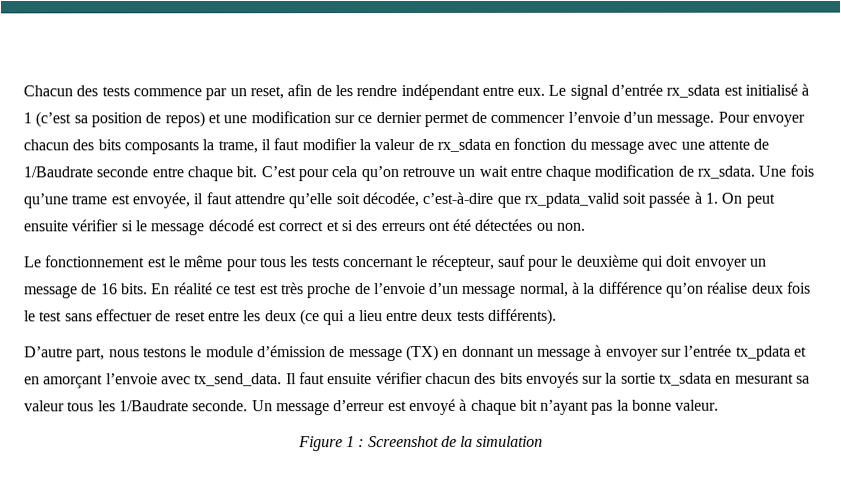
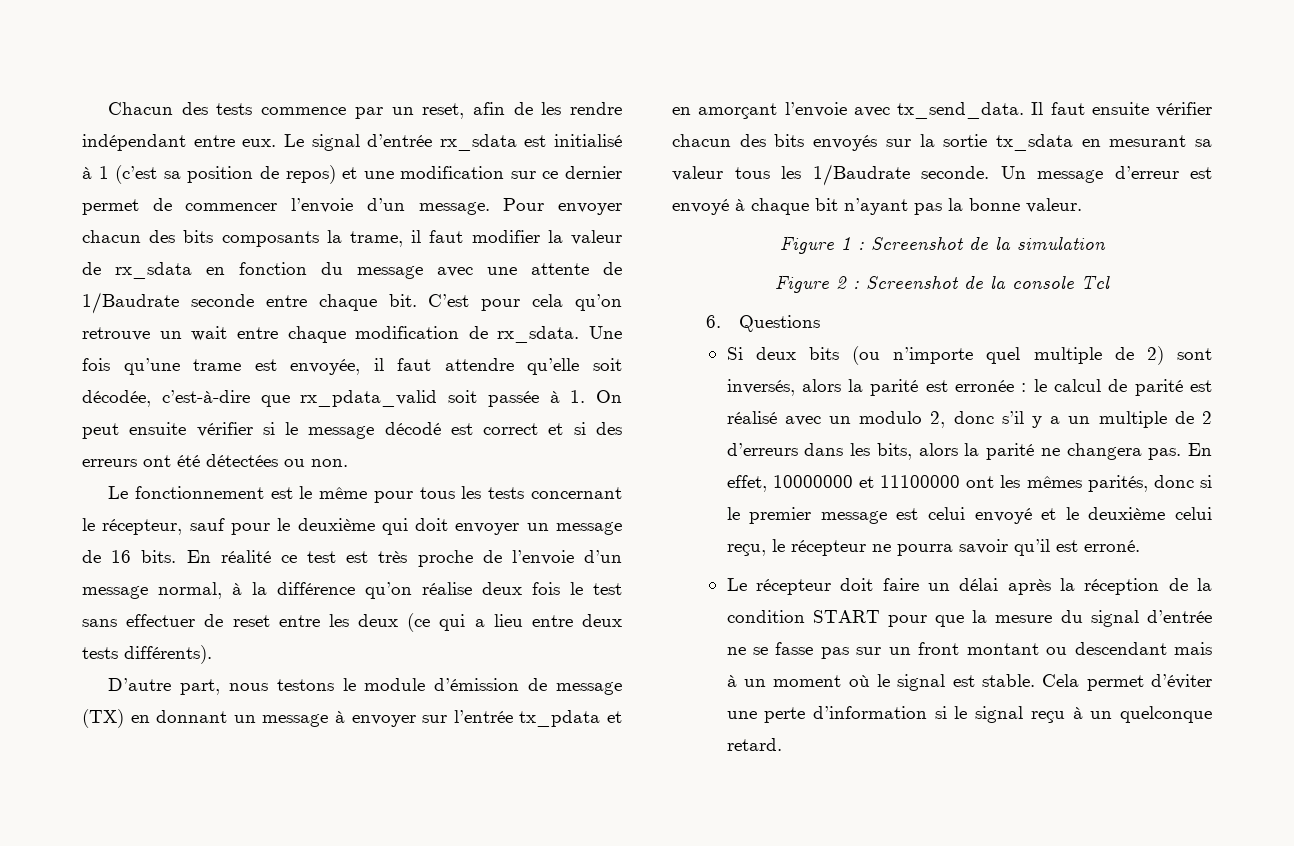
(544, 441) none -> [775,275,1110,293] [705,315,821,332] [726,346,1212,365] [726,379,1212,396] [726,411,1212,428] [726,443,1212,460] [726,475,1212,492] [726,507,1213,524] [726,539,1140,556] [726,578,1213,595] [726,610,1212,627] [726,642,1212,659] [726,674,1212,691] [726,706,1212,723] [726,738,782,751] // Figure 2 : Screenshot de la console Tcl // 6. Questions // Si deux bits (ou n’importe quel multiple de 2) sont inversés, alors la parité est erronée : le calcul de parité est réalisé avec un modulo 2, donc s’il y a un multiple de 2 d’erreurs dans les bits, alors la parité ne changera pas. En effet, 10000000 et 11100000 ont les mêmes parités, donc si le premier message est celui envoyé et le deuxième celui reçu, le récepteur ne pourra savoir qu’il est erroné. // Le récepteur doit faire un délai après la réception de la condition START pour que la mesure du signal d’entrée ne se fasse pas sur un front montant ou descendant mais à un moment où le signal est stable. Cela permet d’éviter une perte d’information si le signal reçu à un quelconque retard.

